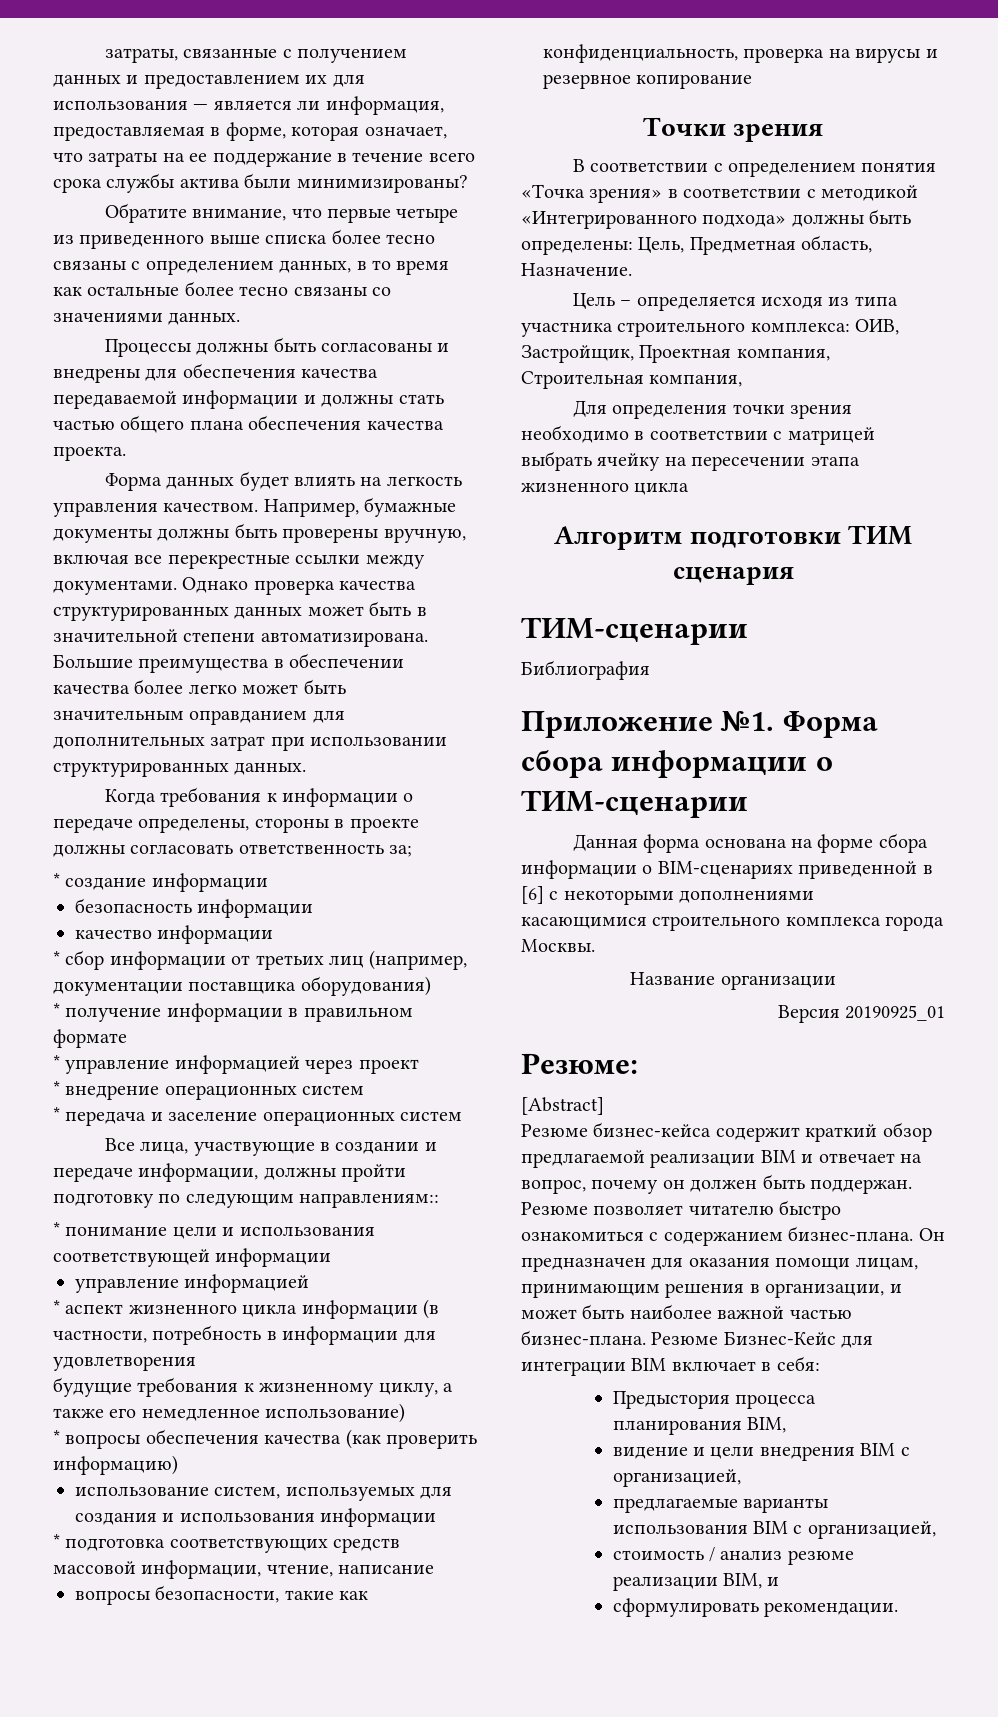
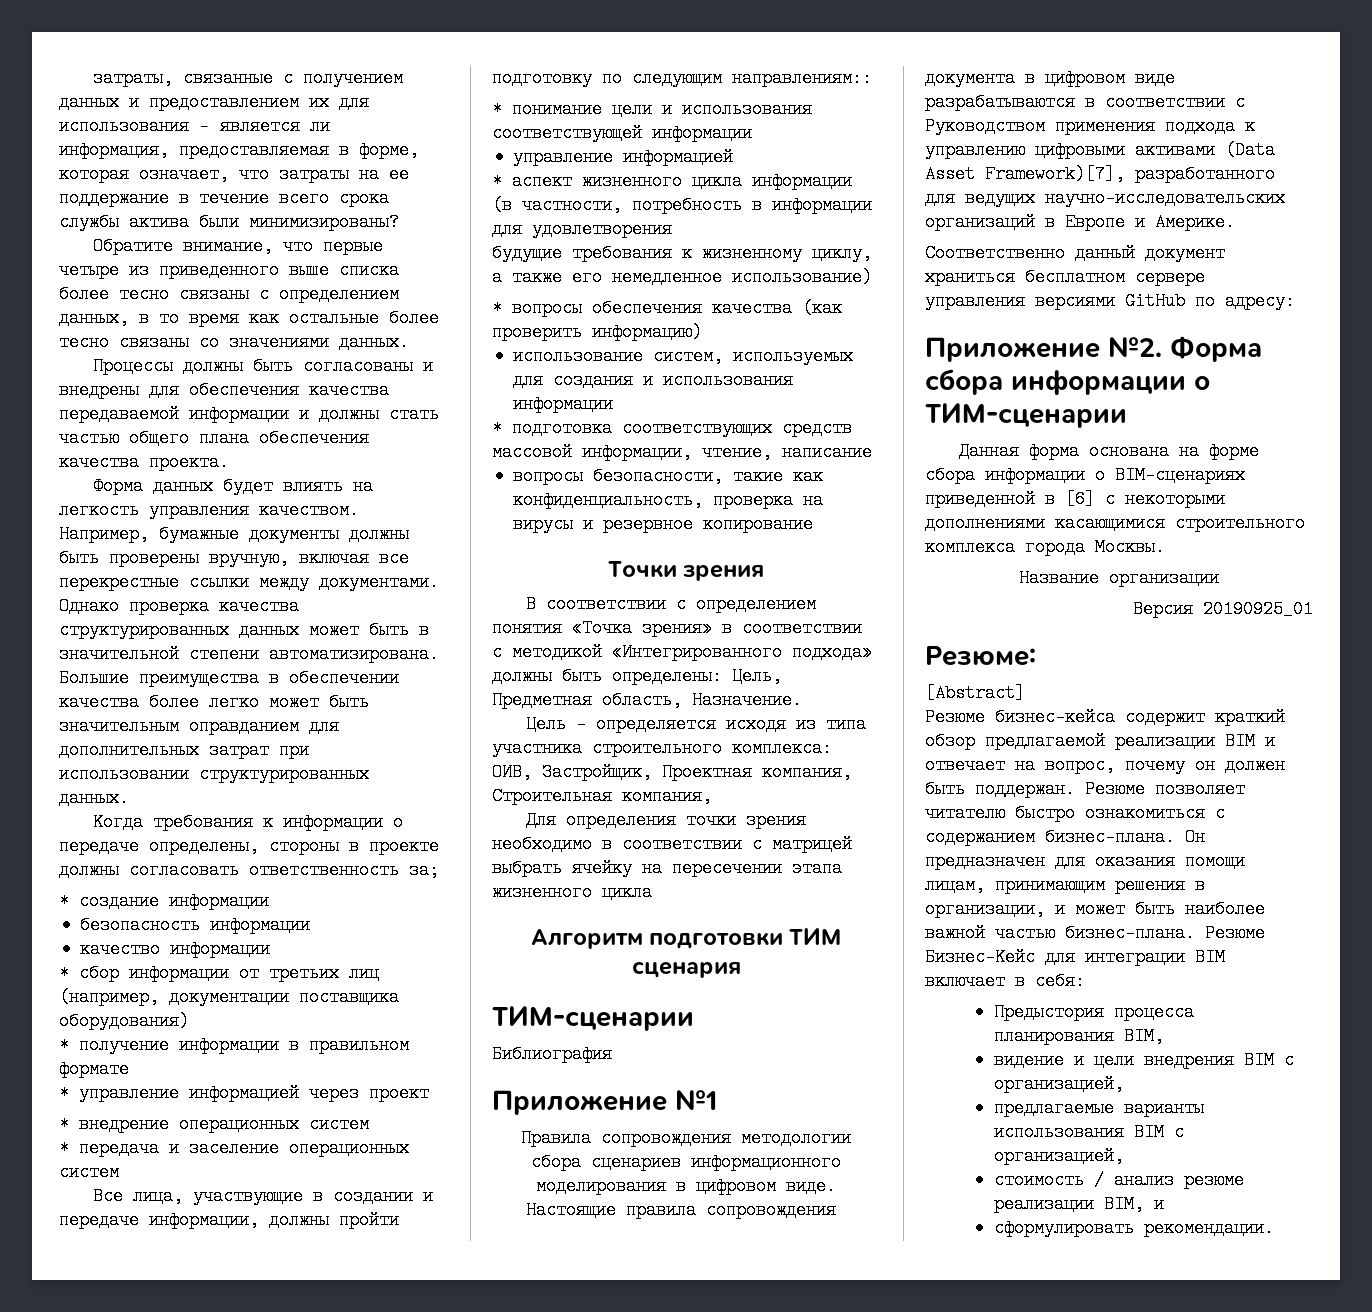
[720,711,775,731] №1. -> [675,1090,717,1110] [521,1130,851,1147] [531,1154,841,1171] [536,1177,836,1195] [525,1202,836,1219] [925,70,1175,87] [925,94,1245,111] [925,118,1255,135] [925,141,1275,159] [925,165,1275,183] [925,189,1285,207] [925,213,1235,231] [925,245,1225,262] [925,269,1205,286] [925,292,1295,310] [925,337,1162,362] №1 // Правила сопровождения методологии сбора сценариев информационного моделирования в цифровом виде. // Настоящие правила сопровождения документа в цифровом виде разрабатываются в соответствии с Руководством применения подхода к управлению цифровыми активами (Data Asset Framework)[7], разработанного для ведущих научно-исследовательских организаций в Европе и Америке. // Соответственно данный документ храниться бесплатном сервере управления версиями GitHub по адресу: // Приложение №2.

